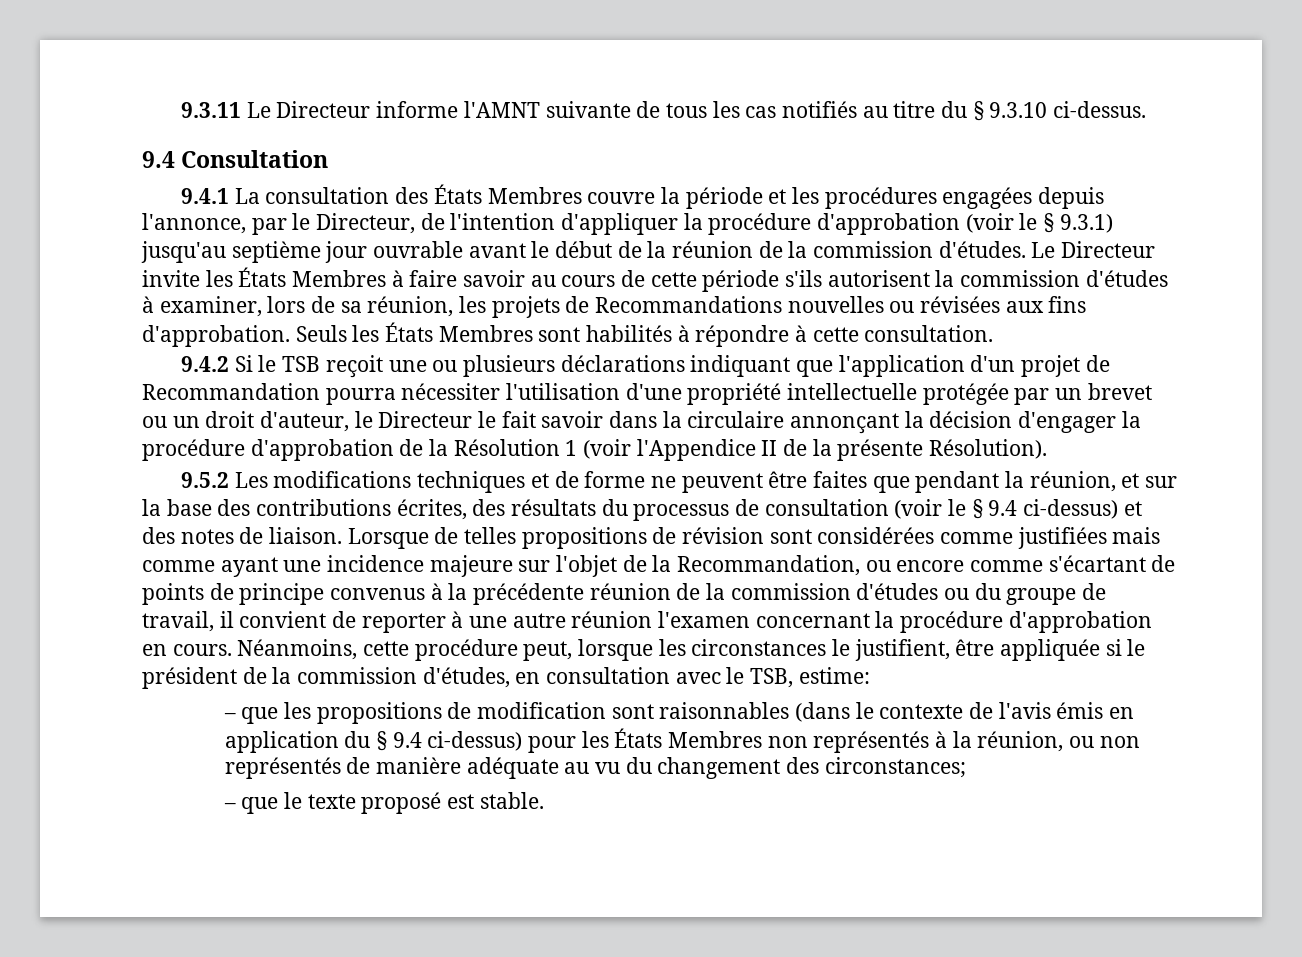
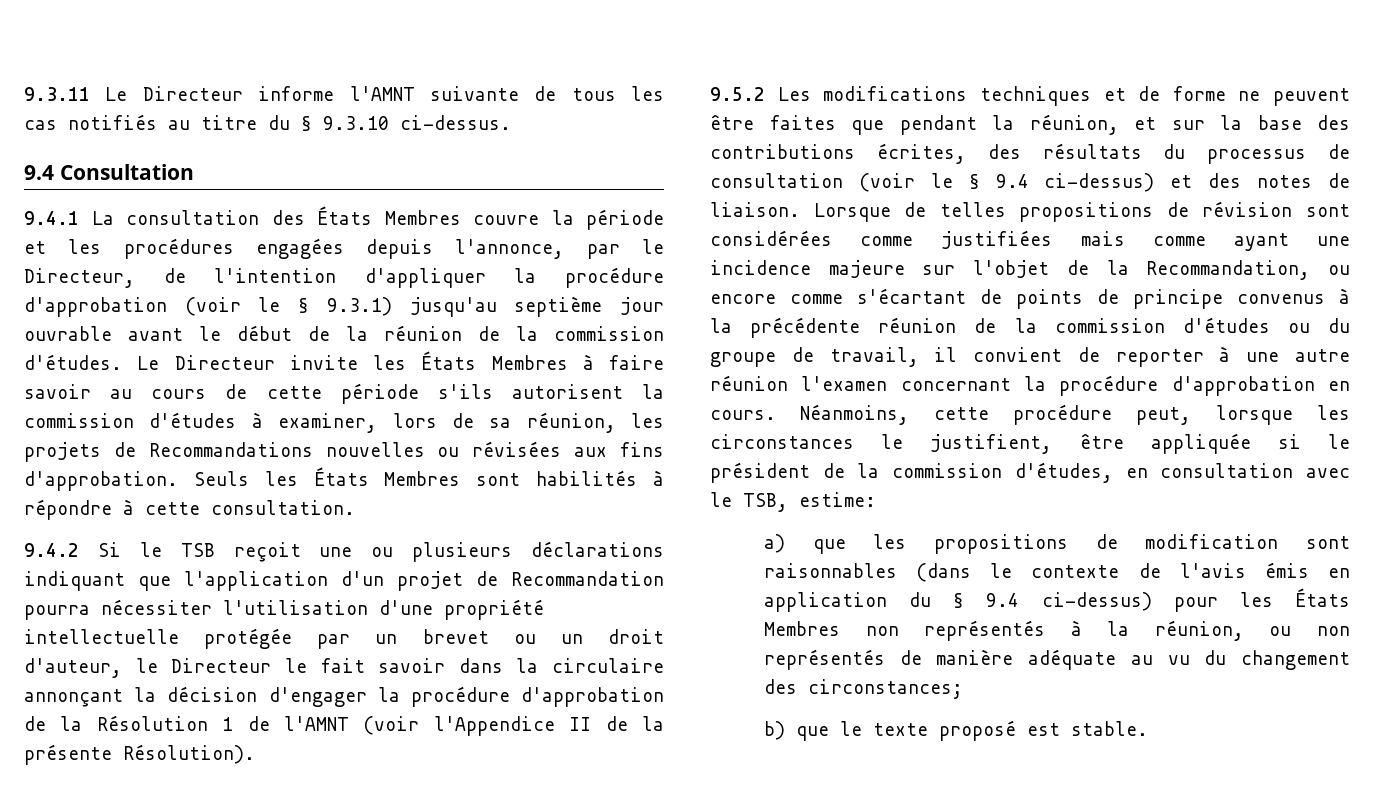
(578, 448) none -> [247,716,349,731] de l'AMNT
[223,713,236,719] – -> [764,534,786,553] a)
[223,803,236,809] – -> [764,721,786,740] b)

